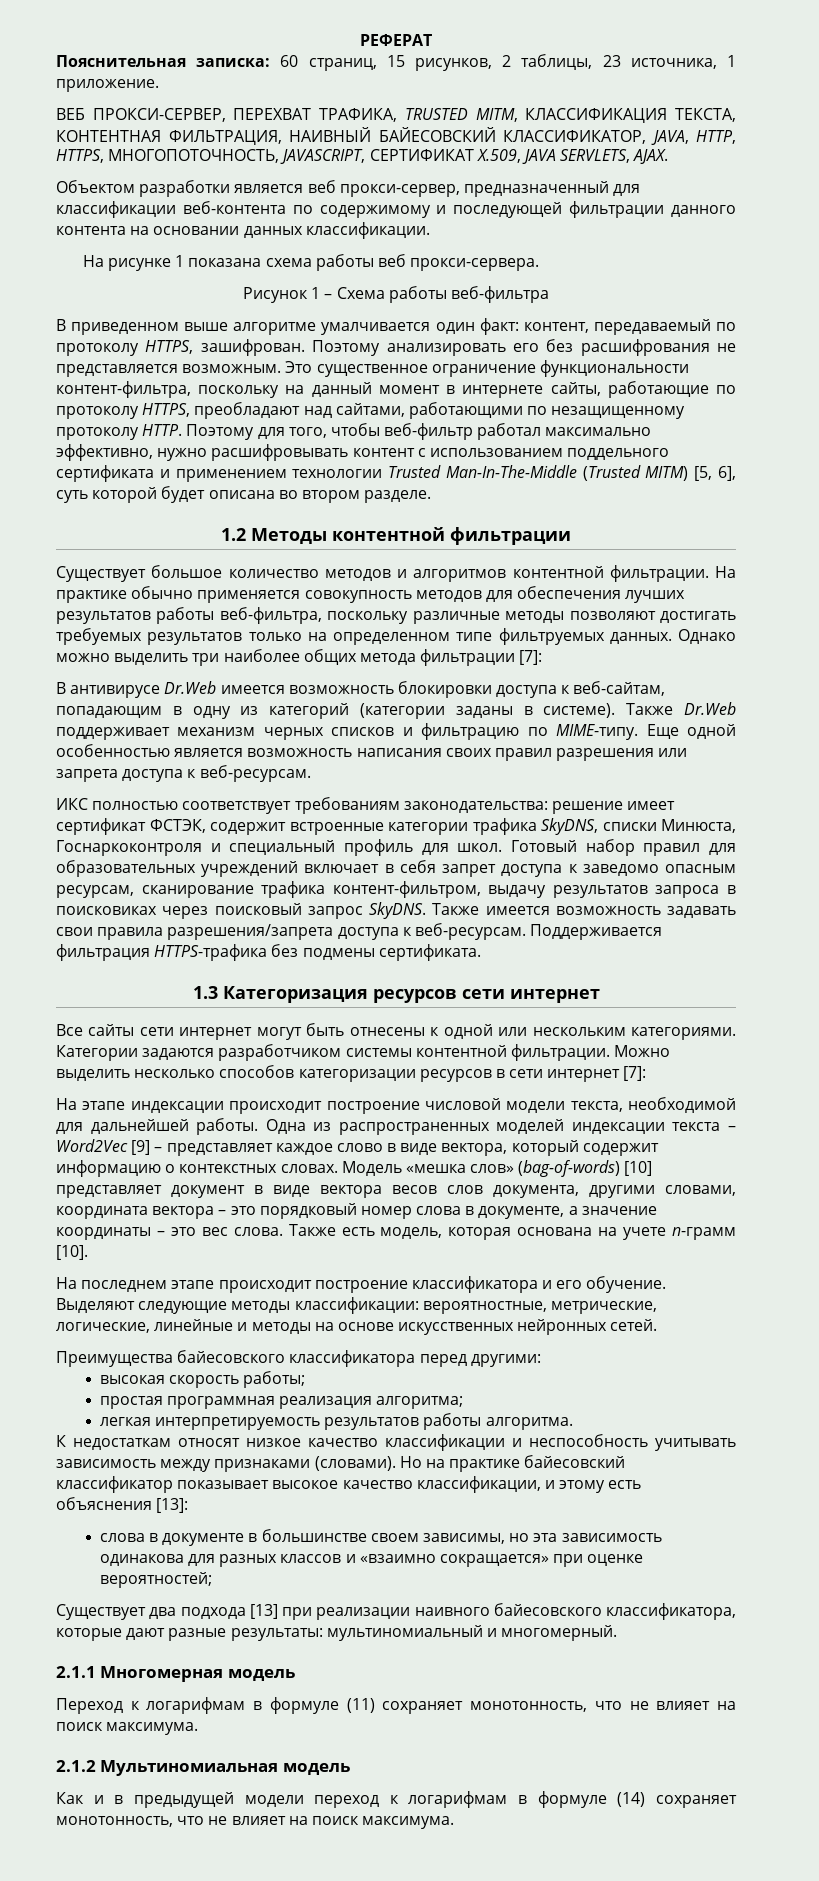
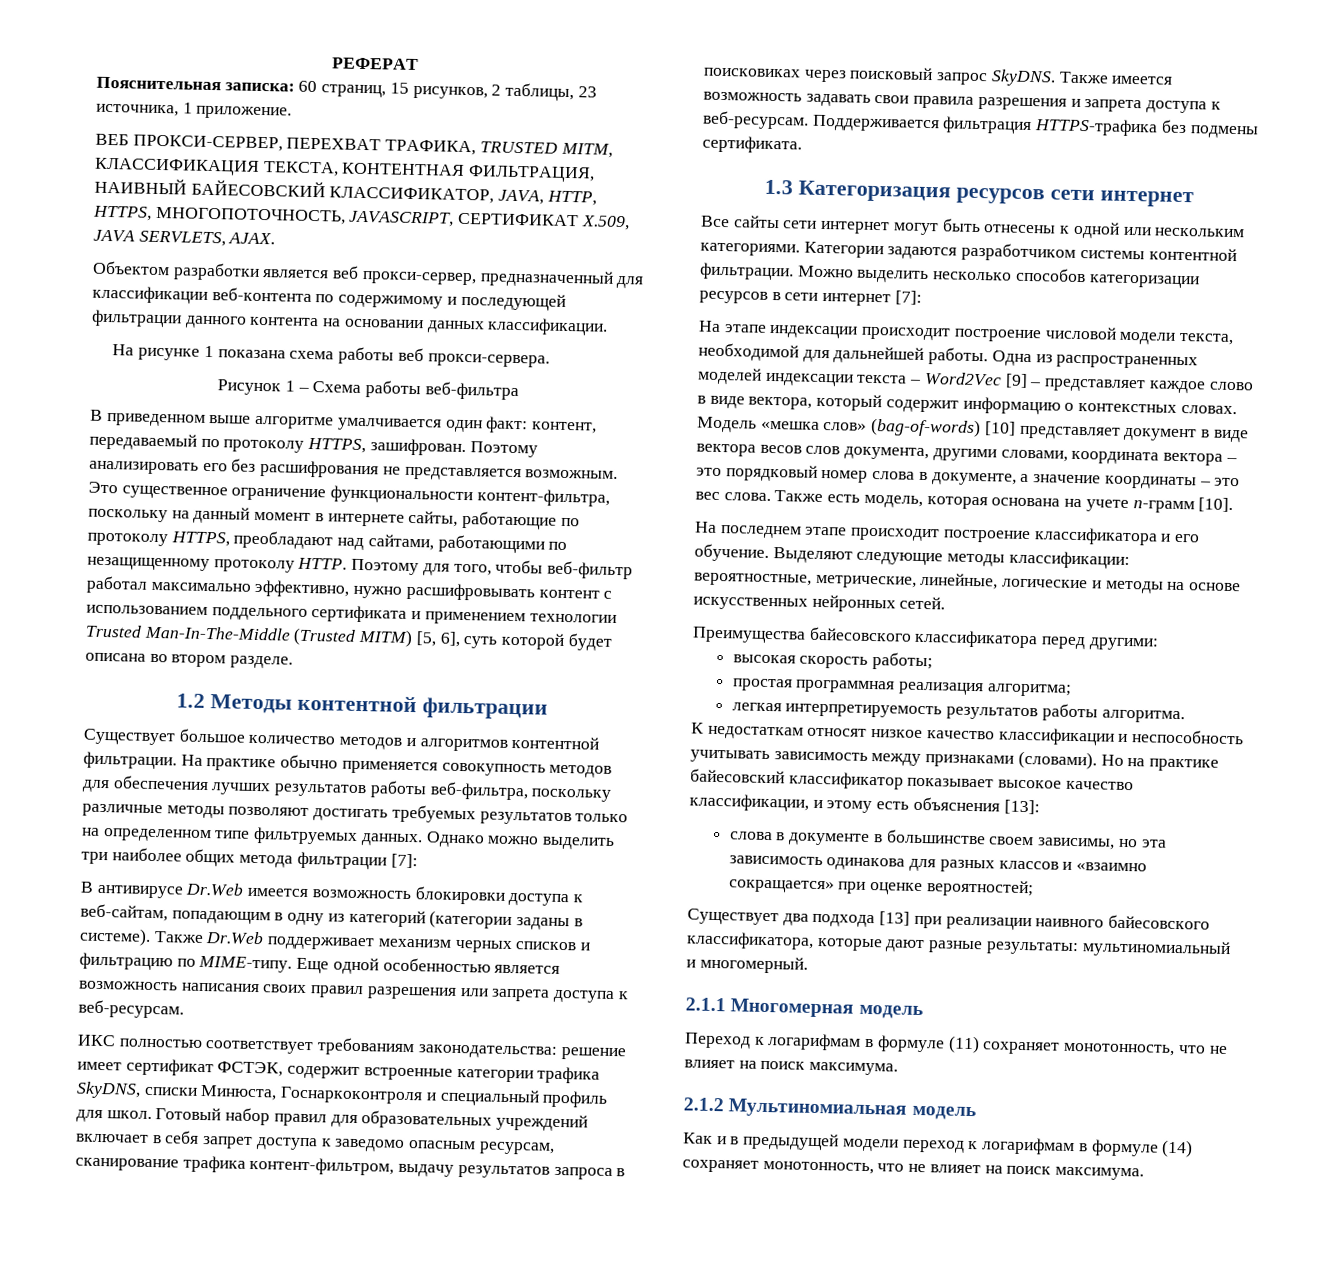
[167,924,334,940] разрешения/запрета -> [977,96,1143,113] разрешения и запрета
[56,1319,234,1333] логические, линейные -> [919,572,1089,590] линейные, логические

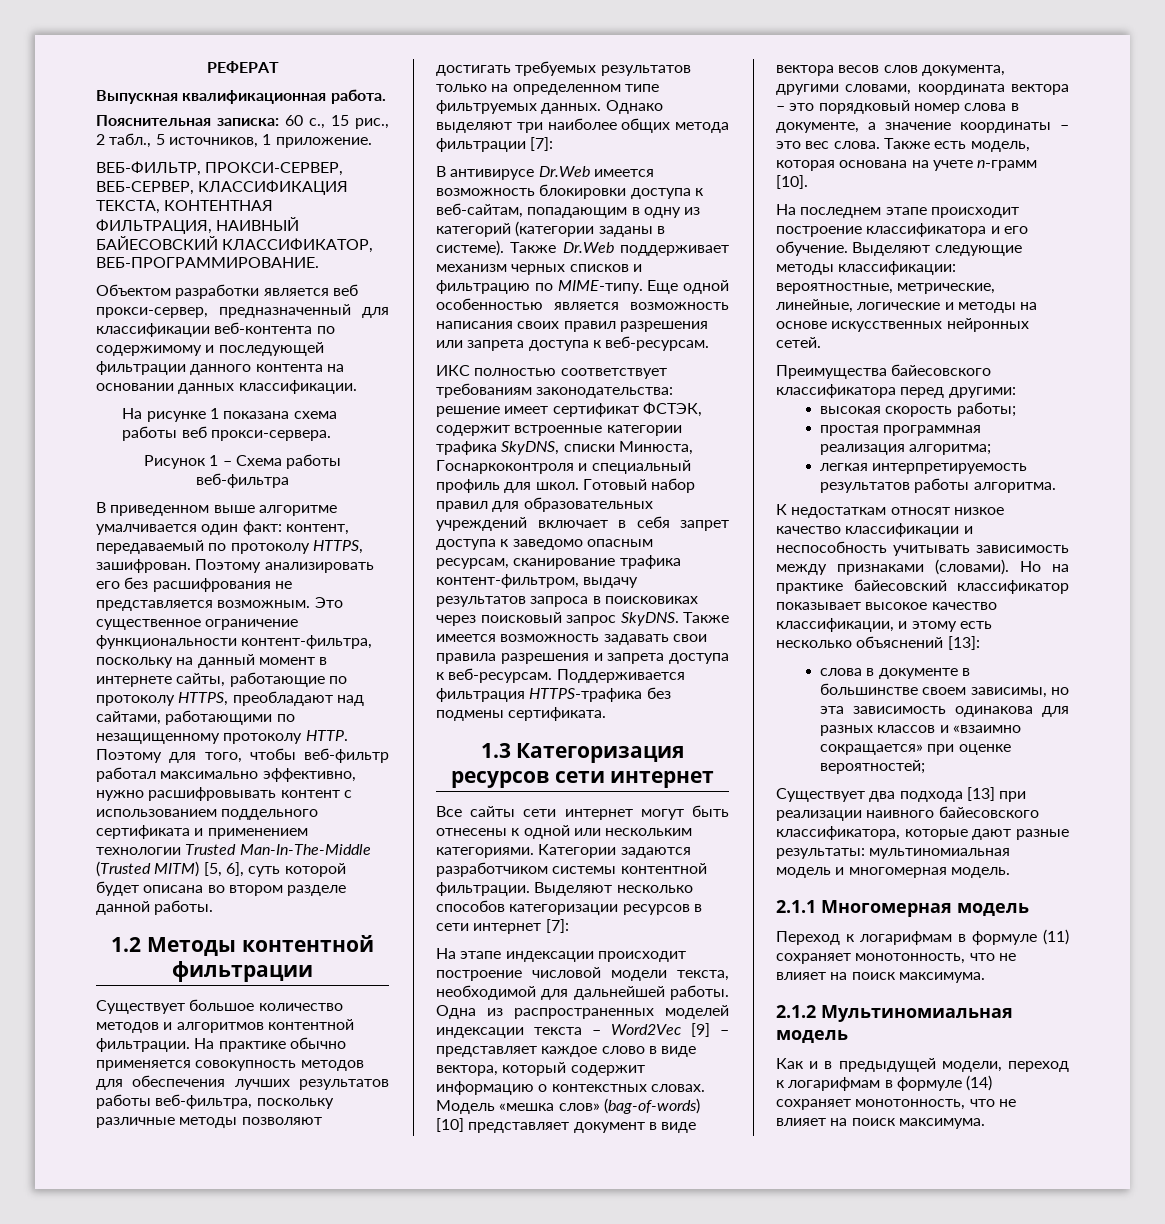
(419, 64) none -> [96,89,386,104] // Выпускная квалификационная работа.
[321,82,597,102] [96,102,293,120] [95,133,613,158] страниц, 15 рисунков, 2 таблицы, 23 источника, 1 приложение. // ВЕБ ПРОКСИ-СЕРВЕР, ПЕРЕХВАТ ТРАФИКА, TRUSTED MITM, -> [309,115,389,129] [96,133,372,148] [96,161,344,176] [96,181,194,195] с., 15 рис., 2 табл., 5 источников, 1 приложение. // ВЕБ-ФИЛЬТР, ПРОКСИ-СЕРВЕР, ВЕБ-СЕРВЕР,
[498,189,597,206] [93,205,630,231] [93,229,276,247] JAVA, HTTP, HTTPS, МНОГОПОТОЧНОСТЬ, JAVASCRIPT, СЕРТИФИКАТ X.509, JAVA SERVLETS, AJAX. -> [96,257,319,268] ВЕБ-ПРОГРАММИРОВАНИЕ.
[230,655,294,669] разделе. -> [287,885,347,896] [96,900,214,915] разделе данной работы.
[487,835,616,851] можно выделить -> [436,122,512,133] выделяют
[797,265,930,284] Можно выделить -> [534,882,613,896] Выделяют
[912,796,1000,812] объяснения -> [776,636,944,648] несколько объяснений
[1081,939,1231,959] [686,955,808,974] мультиномиальный и многомерный. -> [869,848,1011,859] [776,867,1010,878] мультиномиальная модель и многомерная модель.
[841,1138,899,1152] модели -> [941,1061,1002,1072] модели,

